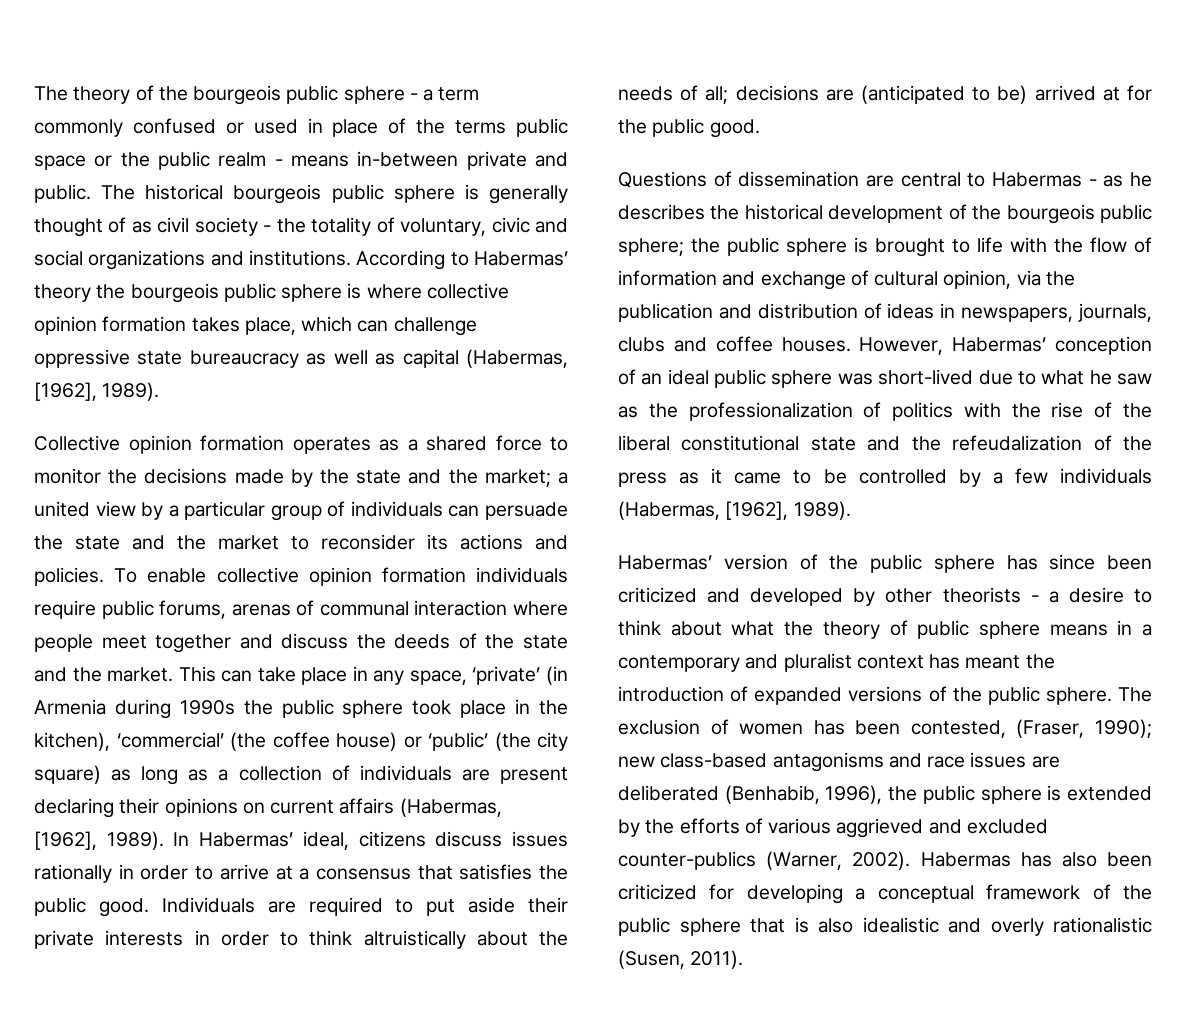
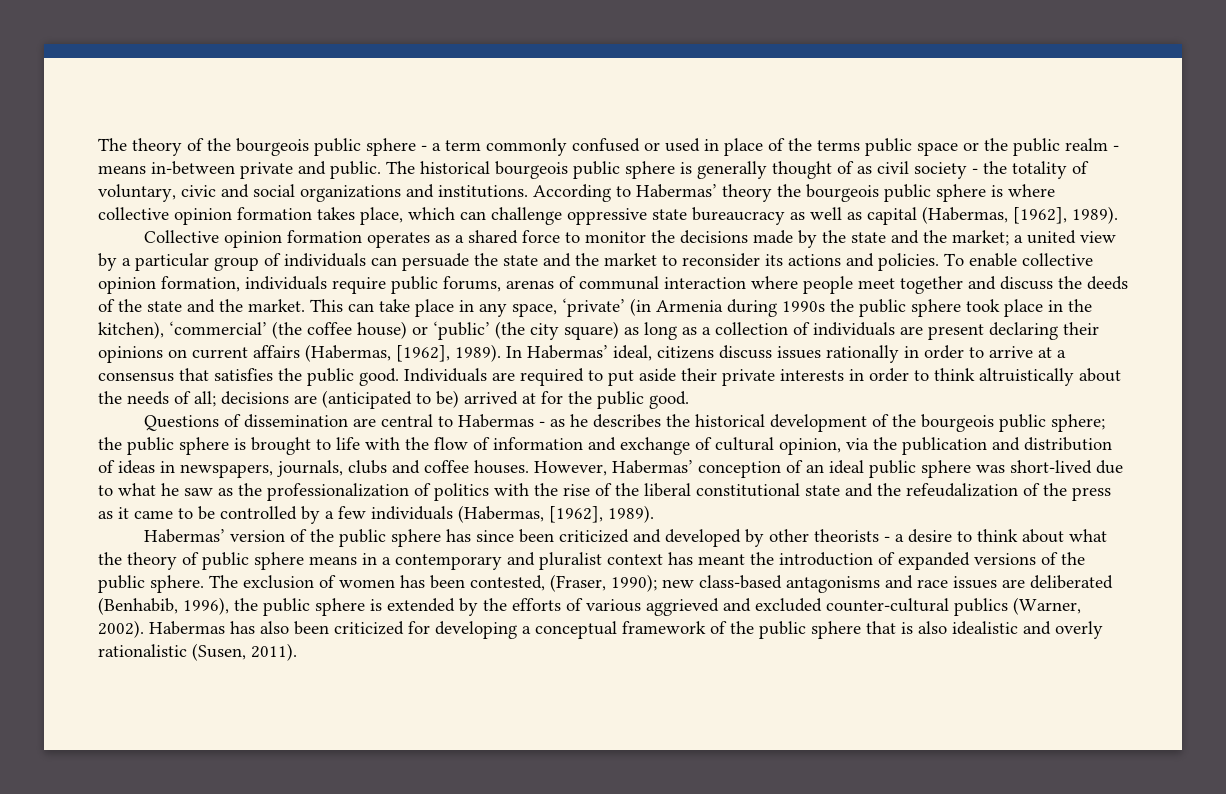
[381,567,466,583] formation -> [161,276,240,292] formation,
[618,851,756,870] counter-publics -> [826,598,1008,616] counter-cultural publics

